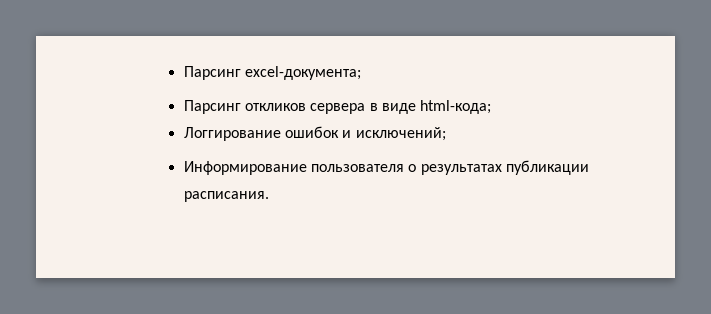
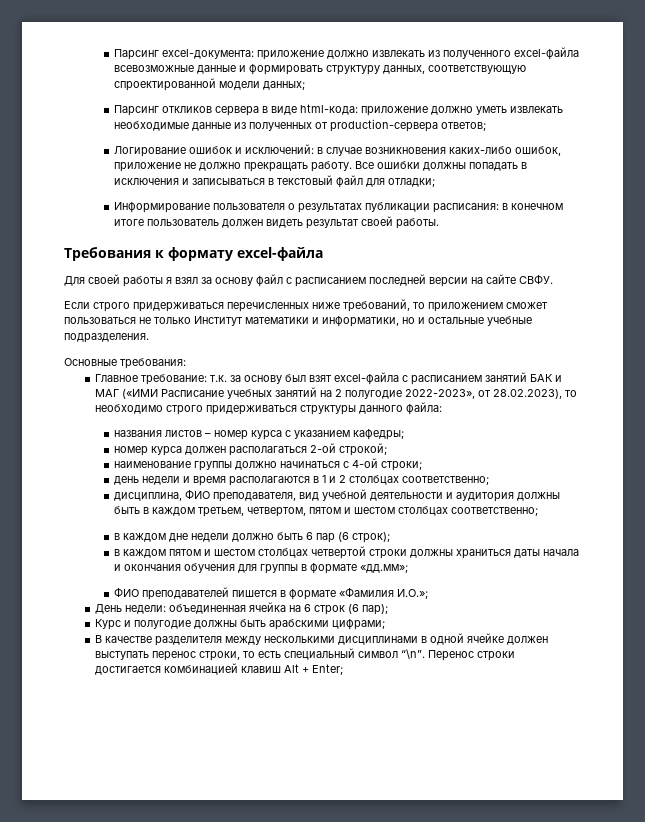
[183,66,361,80] Парсинг excel-документа; -> [113,47,579,60] [113,64,526,75] [113,78,305,91] Парсинг excel-документа: приложение должно извлекать из полученного excel-файла всевозможные данные и формировать структуру данных, соответствующую спроектированной модели данных;
[420,100,492,114] [183,126,446,141] html-кода; // Логгирование ошибок и исключений; -> [299,104,563,116] [113,119,486,132] [113,144,561,157] [113,161,527,172] [113,175,435,188] html-кода: приложение должно уметь извлекать необходимые данные из полученных от production-сервера ответов; // Логирование ошибок и исключений: в случае возникновения каких-либо ошибок, приложение не должно прекращать работу. Все ошибки должны попадать в исключения и записываться в текстовый файл для отладки;
[183,191,269,202] расписания. -> [432,203,563,213] [113,216,439,229] [64,247,323,261] [64,274,553,287] [64,299,548,312] [64,316,532,327] [64,333,149,343] [64,358,186,369] [94,372,562,385] [94,387,577,399] [94,402,442,415] [113,429,404,440] [113,443,387,456] [113,458,422,471] [113,475,489,486] [113,489,560,502] [113,506,538,517] [113,532,390,543] [113,546,579,559] [113,563,408,574] [113,587,428,600] [94,602,388,615] [94,619,385,630] [94,633,548,646] [94,648,515,661] [94,663,343,675] расписания: в конечном итоге пользователь должен видеть результат своей работы. // Требования к формату excel-файла // Для своей работы я взял за основу файл с расписанием последней версии на сайте СВФУ. // Если строго придерживаться перечисленных ниже требований, то приложением сможет пользоваться не только Институт математики и информатики, но и остальные учебные подразделения. // Основные требования: // Главное требование: т.к. за основу был взят excel-файла с расписанием занятий БАК и МАГ («ИМИ Расписание учебных занятий на 2 полугодие 2022-2023», от 28.02.2023), то необходимо строго придерживаться структуры данного файла: // названия листов – номер курса с указанием кафедры; // номер курса должен располагаться 2-ой строкой; // наименование группы должно начинаться с 4-ой строки; // день недели и время располагаются в 1 и 2 столбцах соответственно; // дисциплина, ФИО преподавателя, вид учебной деятельности и аудитория должны быть в каждом третьем, четвертом, пятом и шестом столбцах соответственно; // в каждом дне недели должно быть 6 пар (6 строк); // в каждом пятом и шестом столбцах четвертой строки должны храниться даты начала и окончания обучения для группы в формате «дд.мм»; // ФИО преподавателей пишется в формате «Фамилия И.О.»; // День недели: объединенная ячейка на 6 строк (6 пар); // Курс и полугодие должны быть арабскими цифрами; // В качестве разделителя между несколькими дисциплинами в одной ячейке должен выступать перенос строки, то есть специальный символ “\n”. Перенос строки достигается комбинацией клавиш Alt + Enter;

